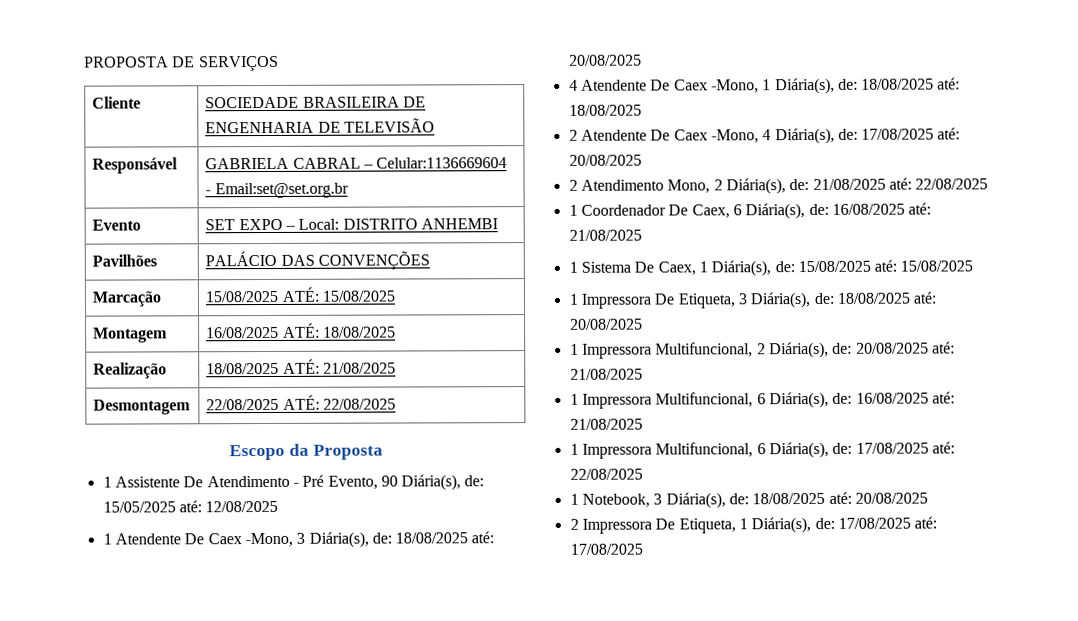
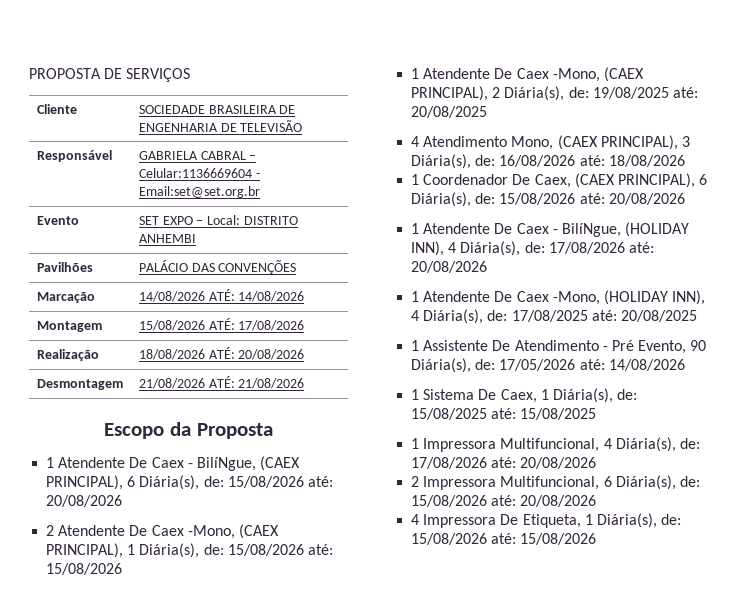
[205,286,396,303] [93,327,169,343] [206,322,397,339] [93,362,168,379] [206,358,397,375] [93,399,192,415] [206,394,397,411] [229,443,383,461] 15/08/2025 ATÉ: 15/08/2025 // Montagem | 16/08/2025 ATÉ: 18/08/2025 // Realização | 18/08/2025 ATÉ: 21/08/2025 // Desmontagem | 22/08/2025 ATÉ: 22/08/2025 // Escopo da Proposta -> [138,289,305,302] [36,321,102,332] [138,318,305,331] [36,349,99,361] [138,347,305,360] [36,379,123,390] [138,376,305,389] [104,422,273,439] [46,456,301,471] [46,475,333,490] [46,495,123,507] [46,524,279,539] [46,543,333,558] [46,563,123,575] [411,67,644,82] [411,86,698,101] [411,106,488,118] [411,135,690,150] [411,154,685,169] [411,173,708,188] [411,192,685,207] [411,222,690,237] [411,241,654,256] [411,261,488,273] [411,290,706,305] [411,309,697,324] 14/08/2026 ATÉ: 14/08/2026 // Montagem | 15/08/2026 ATÉ: 17/08/2026 // Realização | 18/08/2026 ATÉ: 20/08/2026 // Desmontagem | 21/08/2026 ATÉ: 21/08/2026 // Escopo da Proposta // 1 Atendente De Caex - BilíNgue, (CAEX PRINCIPAL), 6 Diária(s), de: 15/08/2026 até: 20/08/2026 // 2 Atendente De Caex -Mono, (CAEX PRINCIPAL), 1 Diária(s), de: 15/08/2026 até: 15/08/2026 // 1 Atendente De Caex -Mono, (CAEX PRINCIPAL), 2 Diária(s), de: 19/08/2025 até: 20/08/2025 // 4 Atendimento Mono, (CAEX PRINCIPAL), 3 Diária(s), de: 16/08/2026 até: 18/08/2026 // 1 Coordenador De Caex, (CAEX PRINCIPAL), 6 Diária(s), de: 15/08/2026 até: 20/08/2026 // 1 Atendente De Caex - BilíNgue, (HOLIDAY INN), 4 Diária(s), de: 17/08/2026 até: 20/08/2026 // 1 Atendente De Caex -Mono, (HOLIDAY INN), 4 Diária(s), de: 17/08/2025 até: 20/08/2025
[102,500,279,513] [102,531,495,548] [568,54,642,66] [568,77,961,95] [568,104,642,116] [568,127,961,145] [568,154,642,166] [568,177,989,195] [568,202,932,220] [568,229,642,241] 15/05/2025 até: 12/08/2025 // 1 Atendente De Caex -Mono, 3 Diária(s), de: 18/08/2025 até: 20/08/2025 // 4 Atendente De Caex -Mono, 1 Diária(s), de: 18/08/2025 até: 18/08/2025 // 2 Atendente De Caex -Mono, 4 Diária(s), de: 17/08/2025 até: 20/08/2025 // 2 Atendimento Mono, 2 Diária(s), de: 21/08/2025 até: 22/08/2025 // 1 Coordenador De Caex, 6 Diária(s), de: 16/08/2025 até: 21/08/2025 -> [499,359,685,371] 17/05/2026 até: 14/08/2026
[654,291,937,309] [569,318,643,330] [569,341,955,359] [569,368,643,380] [569,391,955,409] [569,418,643,430] [569,441,955,459] [569,468,643,480] [569,491,928,509] [569,518,579,530] De Etiqueta, 3 Diária(s), de: 18/08/2025 até: 20/08/2025 // 1 Impressora Multifuncional, 2 Diária(s), de: 20/08/2025 até: 21/08/2025 // 1 Impressora Multifuncional, 6 Diária(s), de: 16/08/2025 até: 21/08/2025 // 1 Impressora Multifuncional, 6 Diária(s), de: 17/08/2025 até: 22/08/2025 // 1 Notebook, 3 Diária(s), de: 18/08/2025 até: 20/08/2025 // 2 -> [500,437,700,452] [411,457,597,469] [411,475,700,490] [411,495,597,507] [411,514,420,525] Multifuncional, 4 Diária(s), de: 17/08/2026 até: 20/08/2026 // 2 Impressora Multifuncional, 6 Diária(s), de: 15/08/2026 até: 20/08/2026 // 4
[837,516,938,529] [569,543,643,555] 17/08/2025 até: 17/08/2025 -> [411,533,597,545] 15/08/2026 até: 15/08/2026

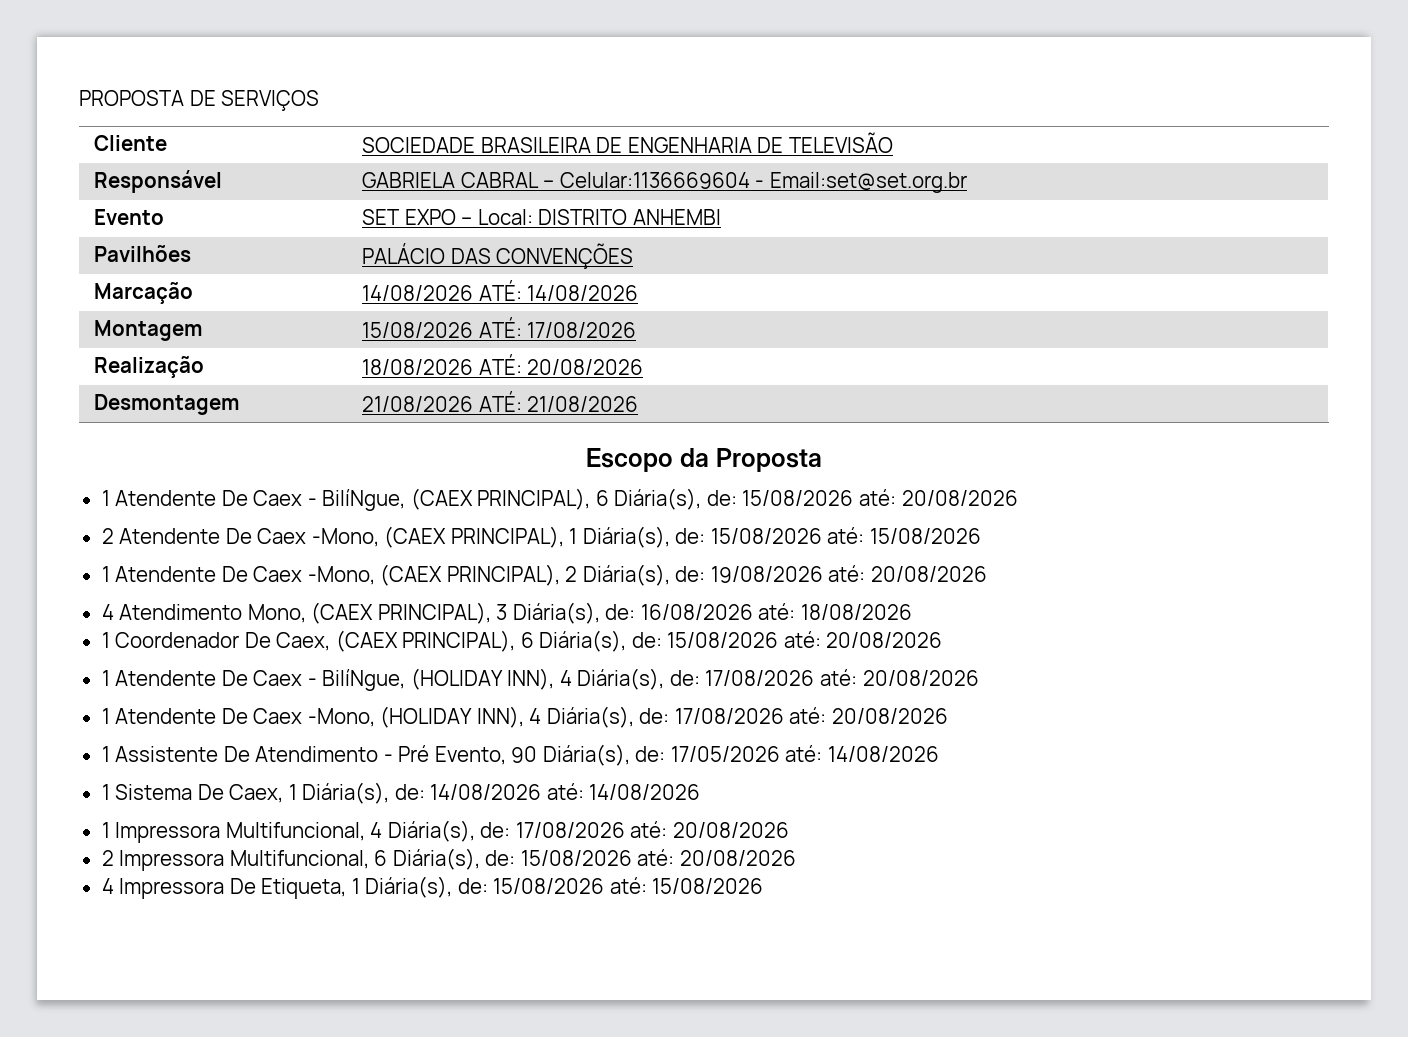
[592,87,698,99] [411,106,488,118] 19/08/2025 até: 20/08/2025 -> [710,565,987,583] 19/08/2026 até: 20/08/2026
[511,310,697,322] 17/08/2025 até: 20/08/2025 -> [674,707,948,724] 17/08/2026 até: 20/08/2026
[411,408,597,420] 15/08/2025 até: 15/08/2025 -> [430,783,701,800] 14/08/2026 até: 14/08/2026

